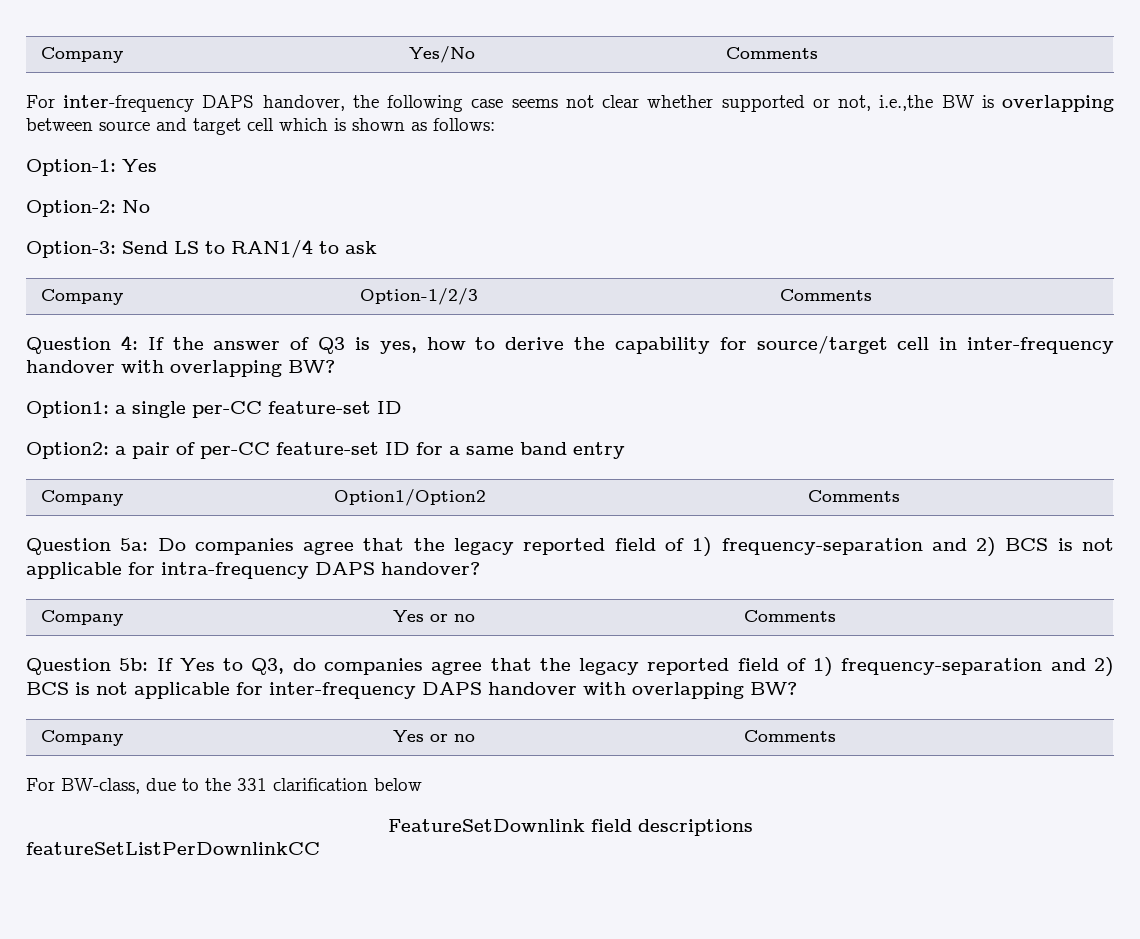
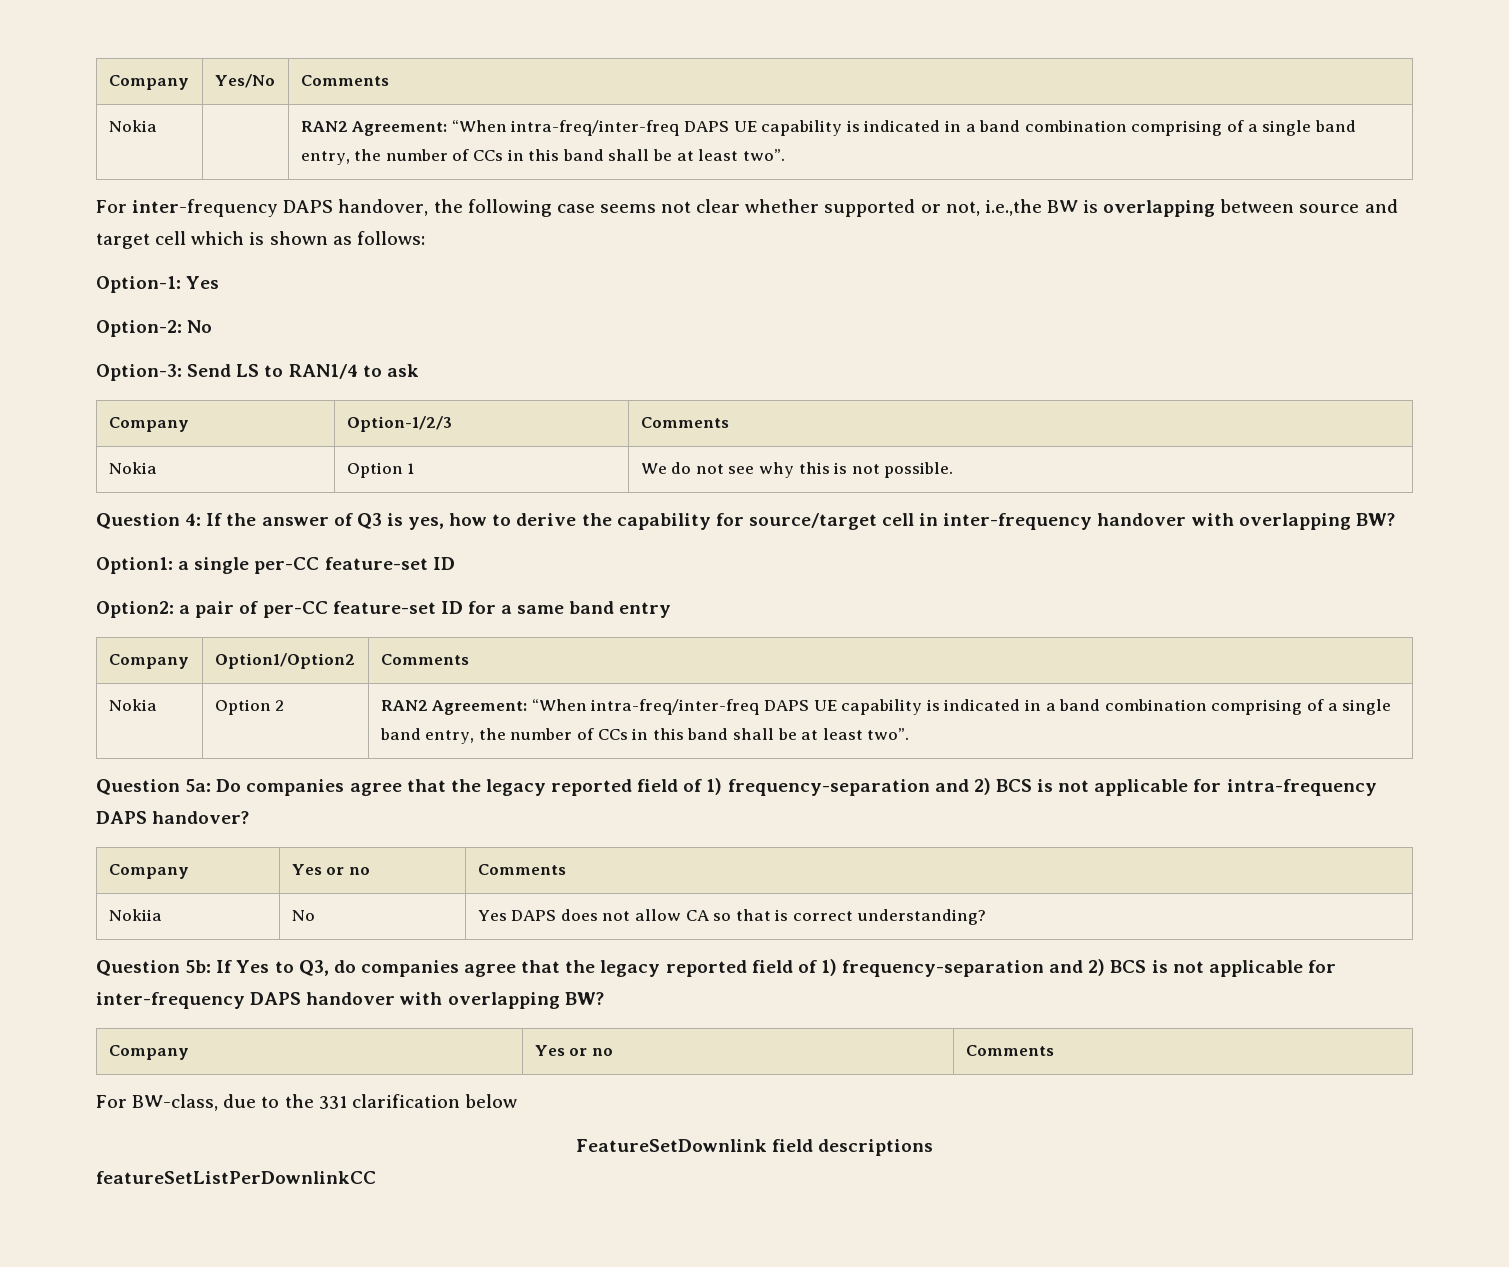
(819, 53) none -> [108,120,157,132] [300,120,1356,136] [300,149,785,165] // Nokia | | RAN2 Agreement: “When intra-freq/inter-freq DAPS UE capability is indicated in a band combination comprising of a single band entry, the number of CCs in this band shall be at least two”.
(873, 295) none -> [108,462,157,474] [346,462,416,478] [640,462,954,478] // Nokia | Option 1 | We do not see why this is not possible.
(901, 496) none -> [108,699,157,711] [214,699,285,715] [380,699,1392,715] [379,728,910,744] // Nokia | Option 2 | RAN2 Agreement: “When intra-freq/inter-freq DAPS UE capability is indicated in a band combination comprising of a single band entry, the number of CCs in this band shall be at least two”.
(837, 616) none -> [108,909,162,921] [291,910,315,921] [477,909,986,925] // Nokiia | No | Yes DAPS does not allow CA so that is correct understanding?

